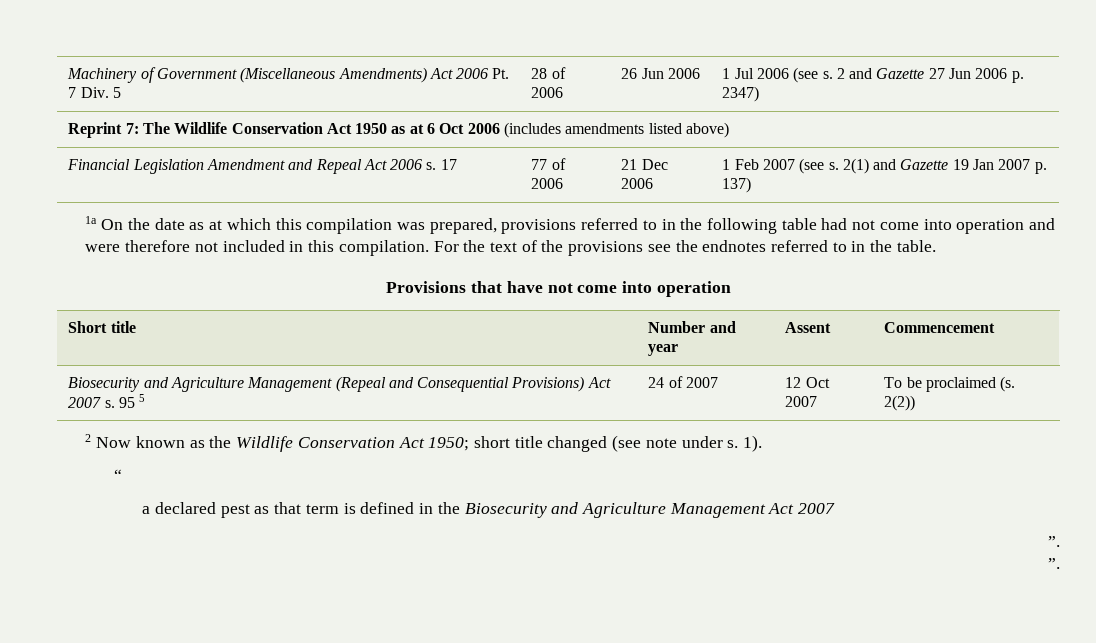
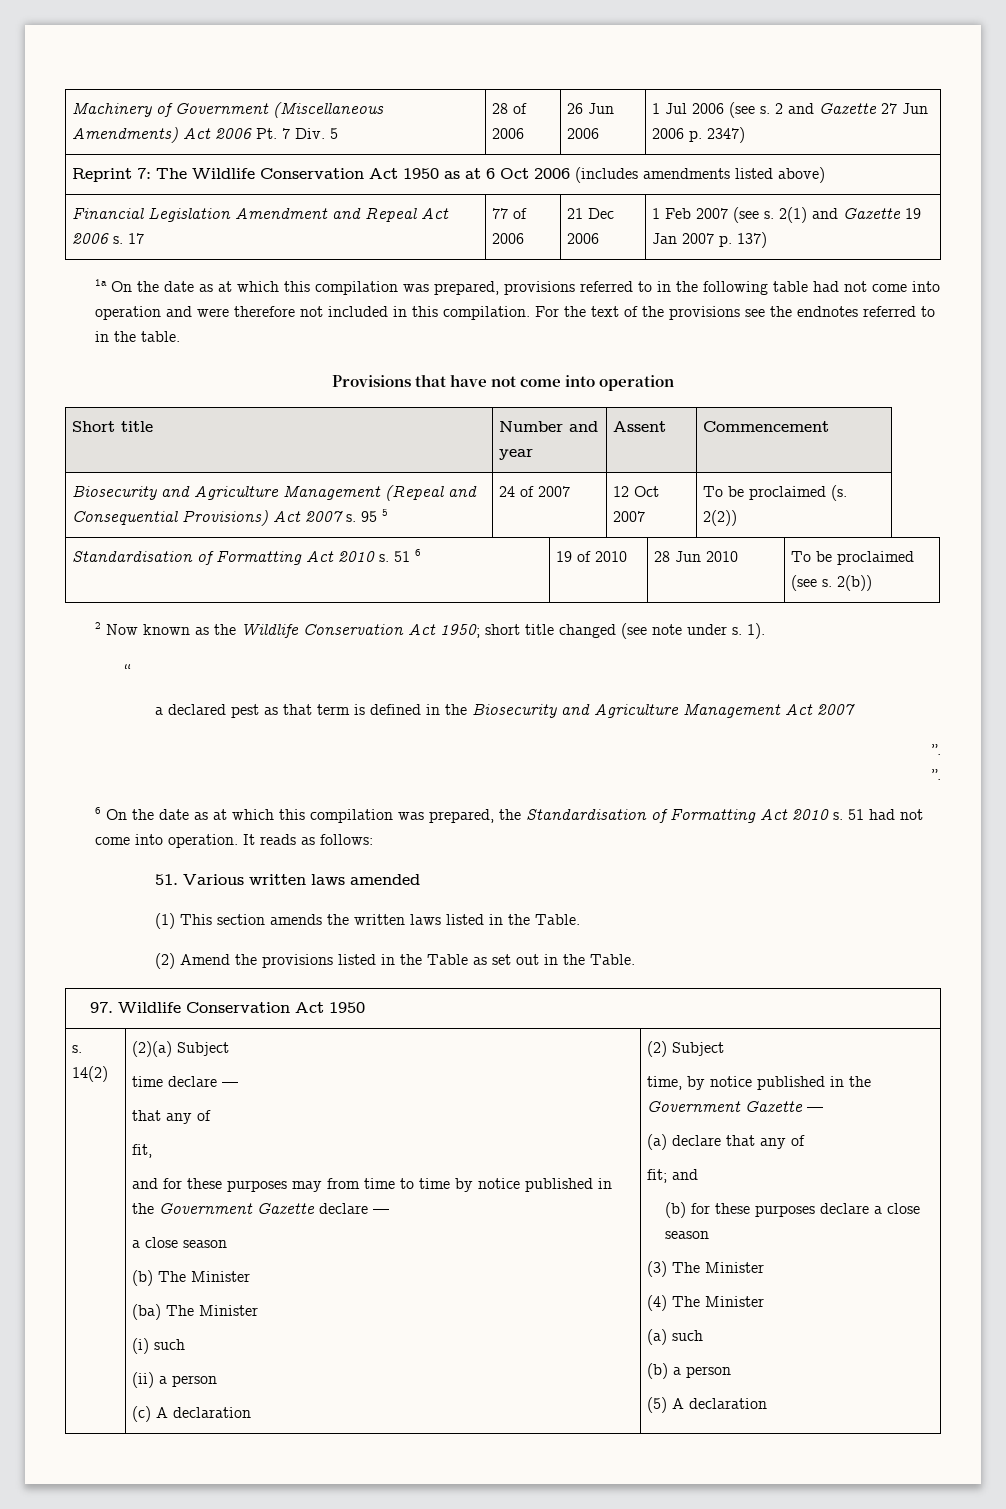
(916, 403) none -> [71,549,421,565] [555,551,627,562] [653,551,738,562] [790,551,914,565] [790,575,872,591] // Standardisation of Formatting Act 2010 s. 51 6 | 19 of 2010 | 28 Jun 2010 | To be proclaimed (see s. 2(b))
(1060, 563) none -> [95,807,924,823] [95,834,374,848] [155,874,421,885] [155,913,581,929] [155,953,636,969] [90,1002,366,1013] [71,1045,82,1053] [71,1066,108,1082] [131,1041,229,1057] [131,1076,238,1087] [131,1110,211,1124] [131,1144,152,1158] [131,1178,612,1192] [131,1203,389,1215] [131,1237,227,1248] [131,1270,250,1286] [131,1304,258,1320] [131,1338,185,1354] [131,1372,217,1388] [131,1406,251,1422] [646,1041,724,1057] [646,1076,871,1090] [646,1101,823,1113] [646,1134,805,1150] [646,1169,698,1183] [665,1202,921,1218] [665,1231,710,1239] [646,1261,764,1277] [646,1295,764,1311] [646,1329,703,1345] [646,1363,731,1379] [646,1397,767,1413] // 6 On the date as at which this compilation was prepared, the Standardisation of Formatting Act 2010 s. 51 had not come into operation. It reads as follows: // 51. Various written laws amended // (1) This section amends the written laws listed in the Table. // (2) Amend the provisions listed in the Table as set out in the Table. // 97. Wildlife Conservation Act 1950 // s. 14(2) | (2)(a) Subject // time declare — // that any of // fit, // and for these purposes may from time to time by notice published in the Government Gazette declare — // a close season // (b) The Minister // (ba) The Minister // (i) such // (ii) a person // (c) A declaration | (2) Subject // time, by notice published in the Government Gazette — // (a) declare that any of // fit; and // (b) for these purposes declare a close season // (3) The Minister // (4) The Minister // (a) such // (b) a person // (5) A declaration

